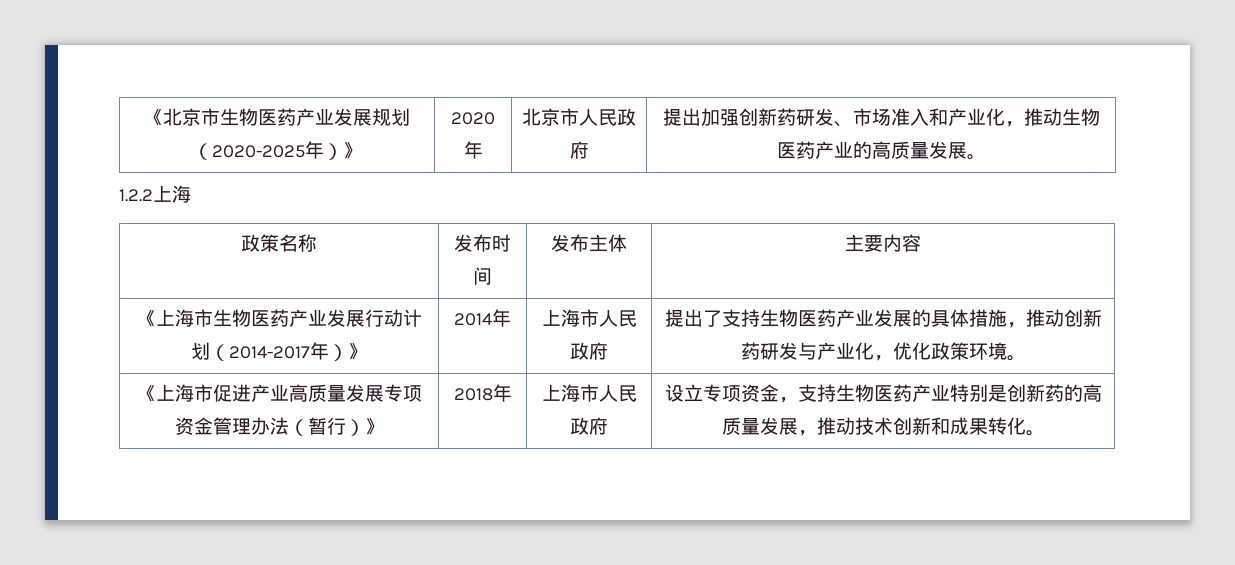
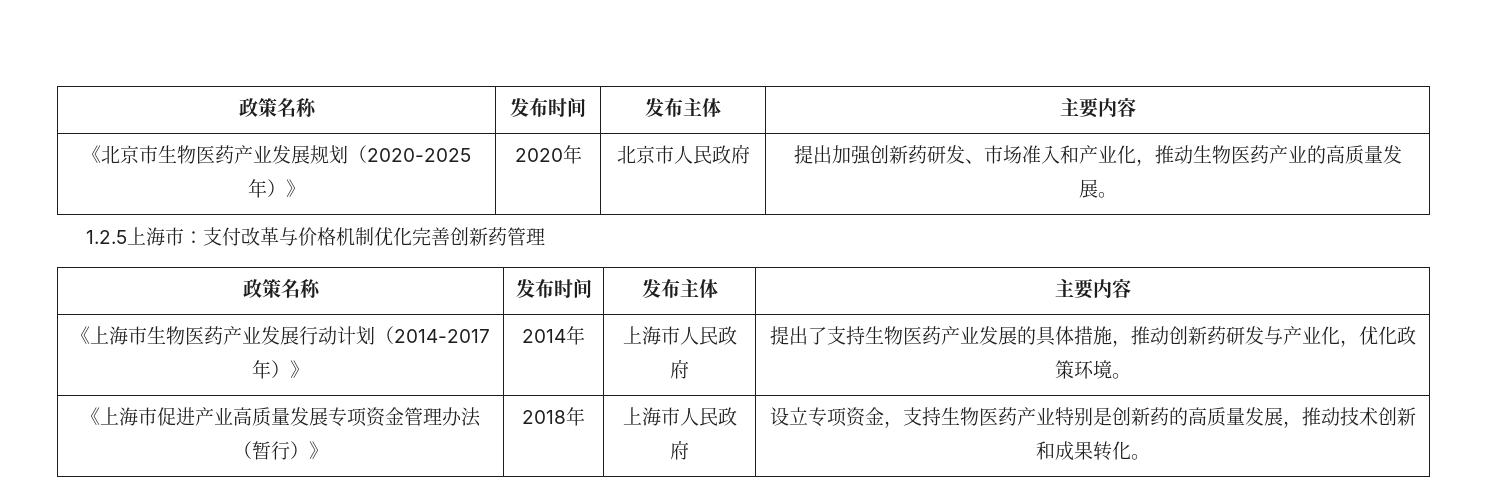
(144, 117) none -> [238,98,317,117] [510,98,586,117] [645,98,721,117] [1059,98,1136,118] 政策名称 | 发布时间 | 发布主体 | 主要内容 //
[119,185,191,203] 1.2.2上海 -> [85,227,545,246] 1.2.5上海市：支付改革与价格机制优化完善创新药管理

